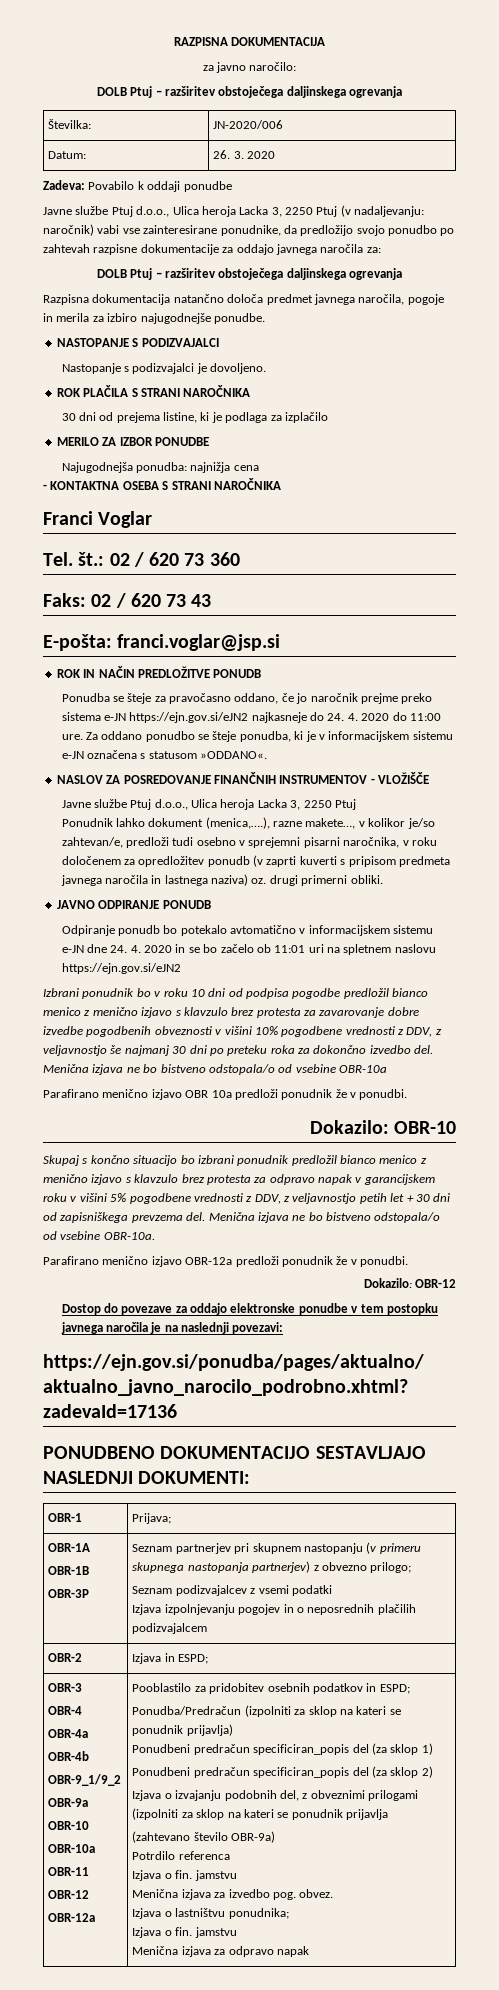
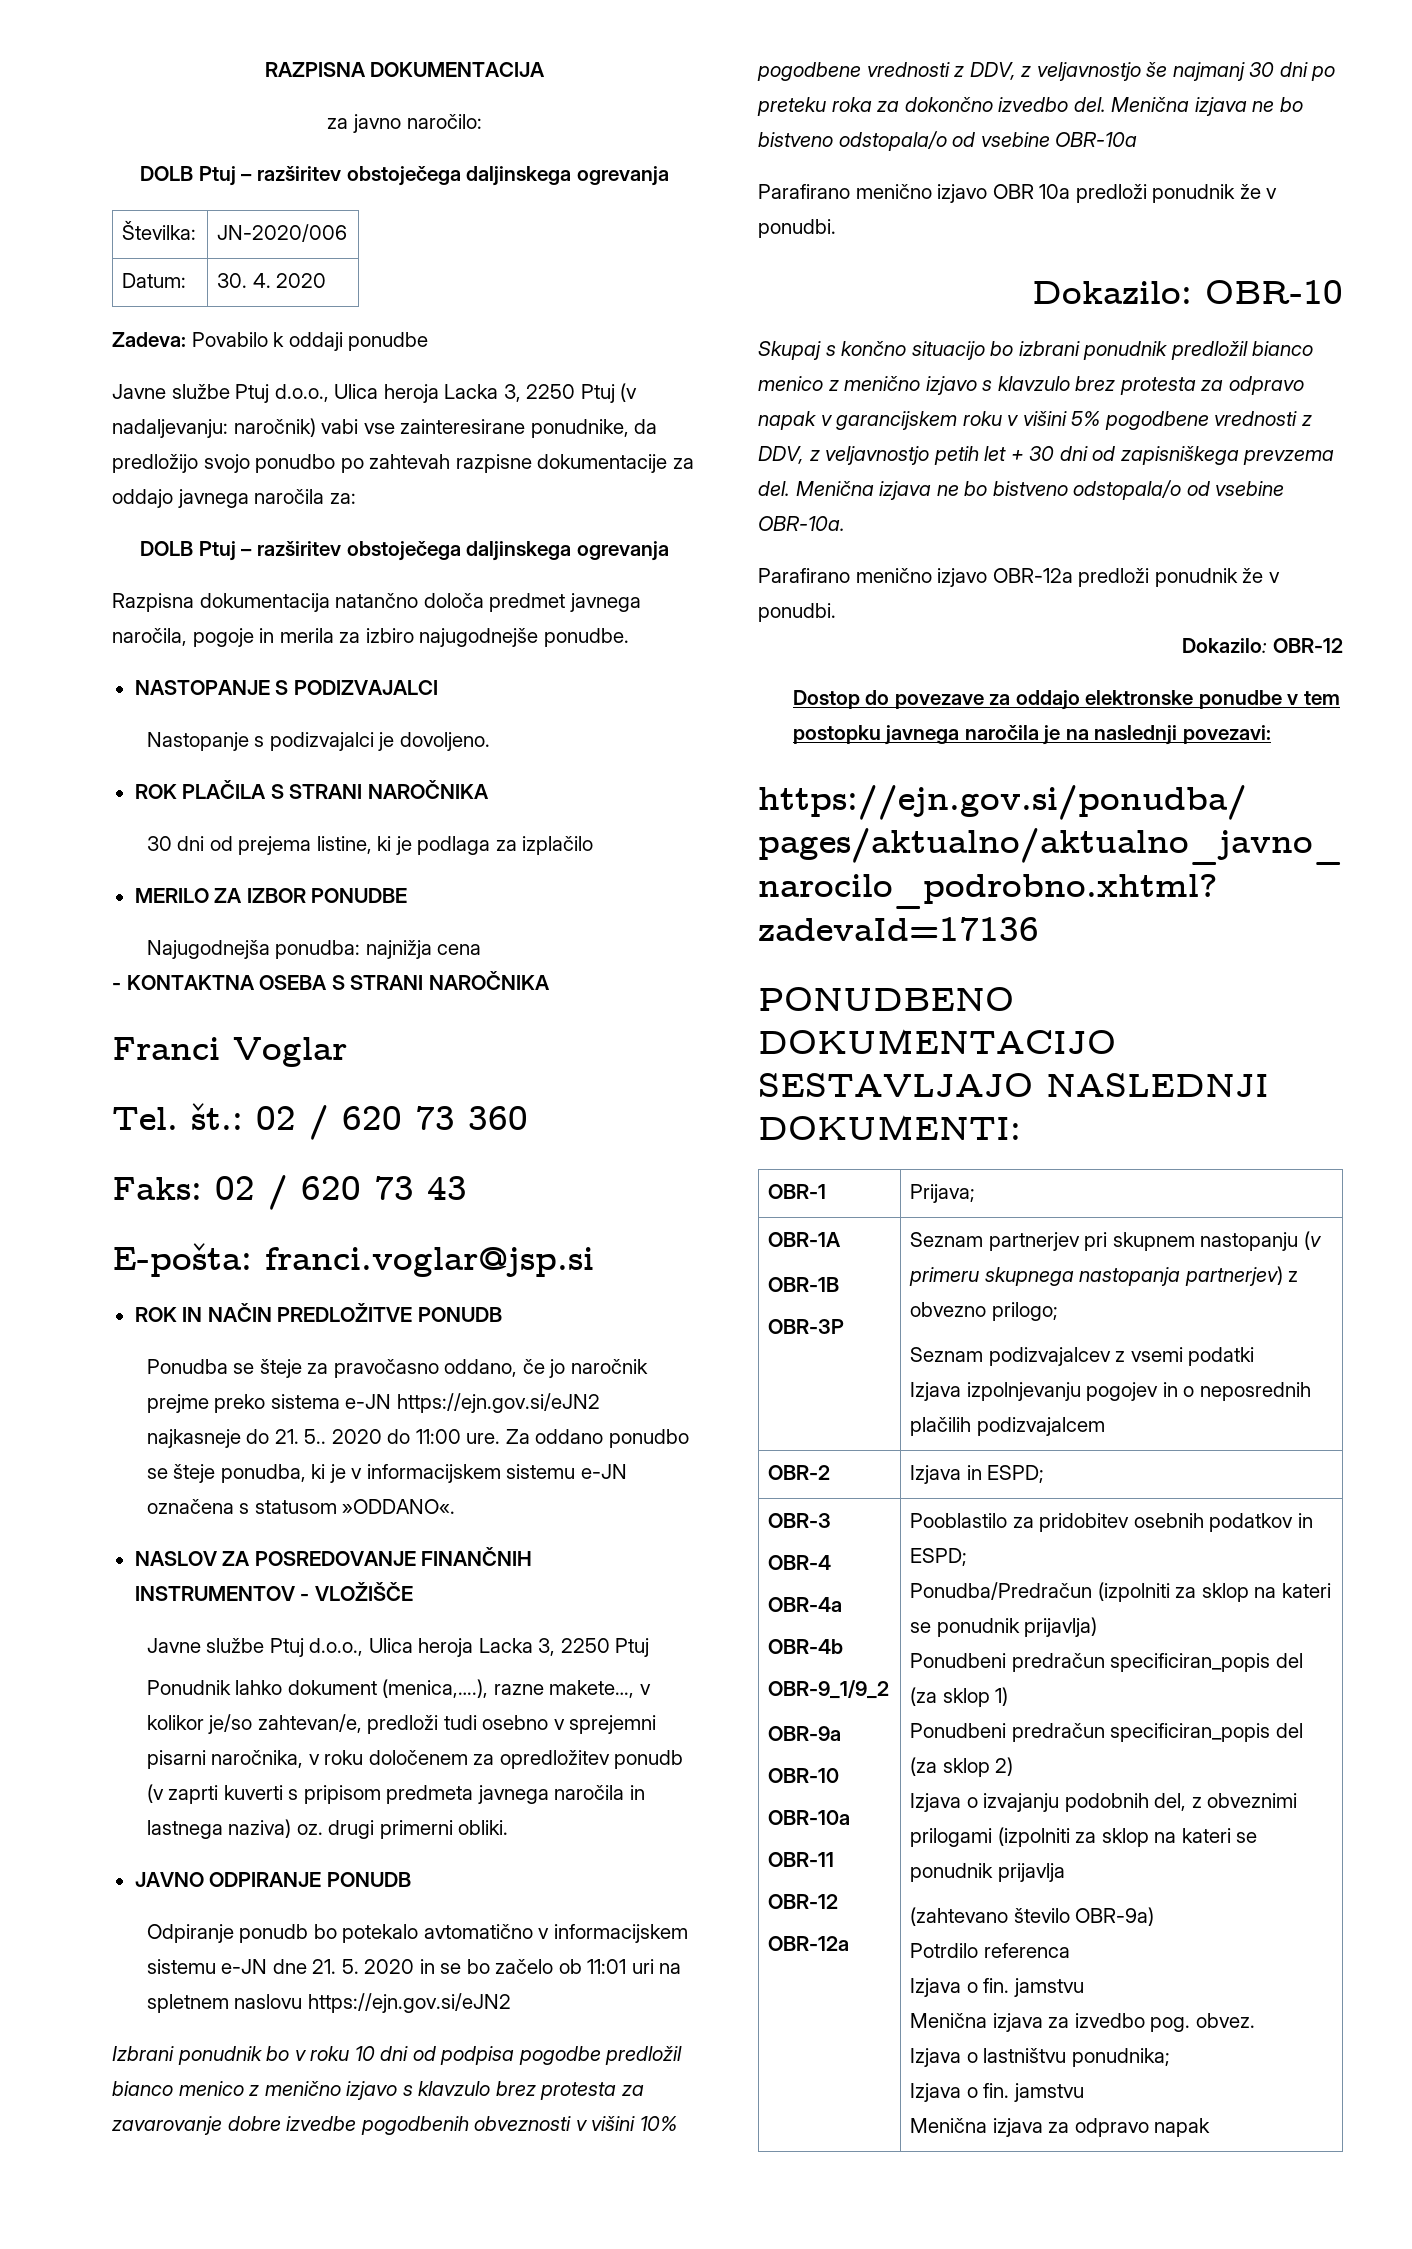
[213,150,244,159] 26. 3. -> [217,273,271,288] 30. 4.
[327,713,358,721] 24. 4. -> [274,1429,327,1444] 21. 5..
[110,945,141,953] 24. 4. -> [312,1959,359,1974] 21. 5.

